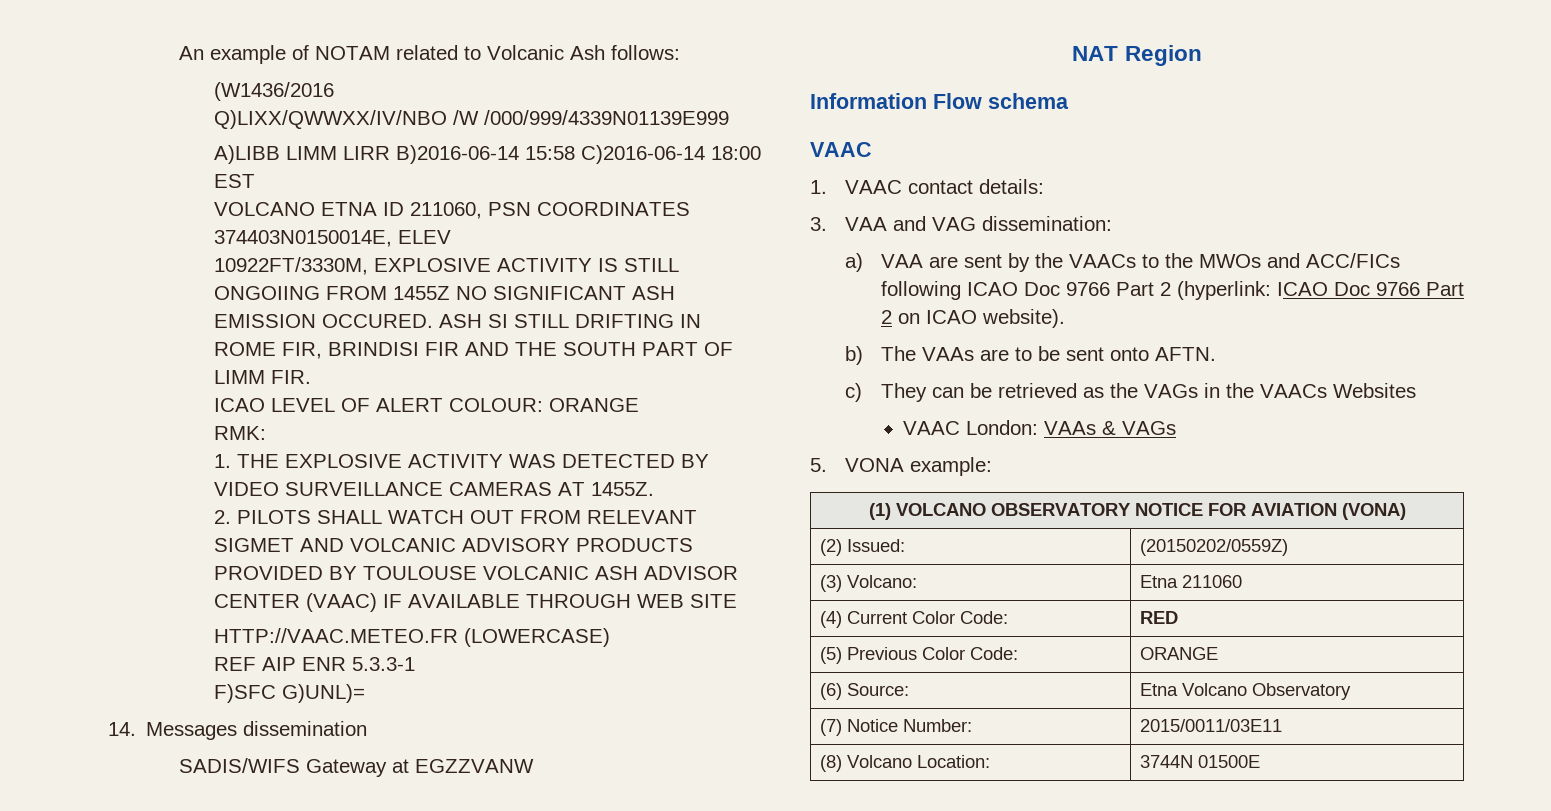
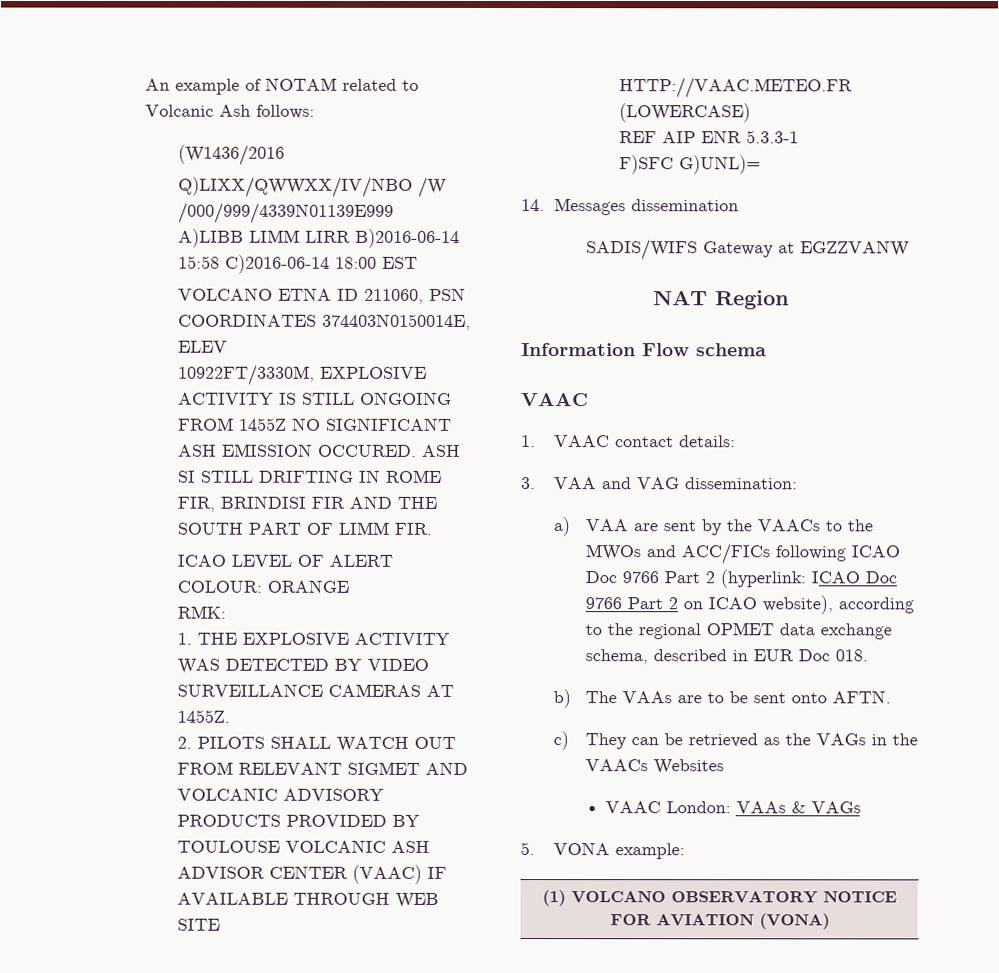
[214,286,321,300] ONGOIING -> [359,391,452,405] ONGOING
[981,309,1065,328] website). -> [762,595,915,615] [585,622,893,640] [585,649,869,665] website), according to the regional OPMET data exchange schema, described in EUR Doc 018.
[820,539,906,556] [1140,539,1289,556] [820,575,918,592] [1140,575,1243,588] [820,611,1009,628] [1140,611,1179,624] [820,647,1019,664] [1140,647,1219,660] [820,683,910,700] [1140,683,1352,700] [820,719,973,736] [1140,719,1283,732] [820,755,991,772] [1140,755,1261,768] // (2) Issued: | (20150202/0559Z) // (3) Volcano: | Etna 211060 // (4) Current Color Code: | RED // (5) Previous Color Code: | ORANGE // (6) Source: | Etna Volcano Observatory // (7) Notice Number: | 2015/0011/03E11 // (8) Volcano Location: | 3744N 01500E -> (830, 921) none

